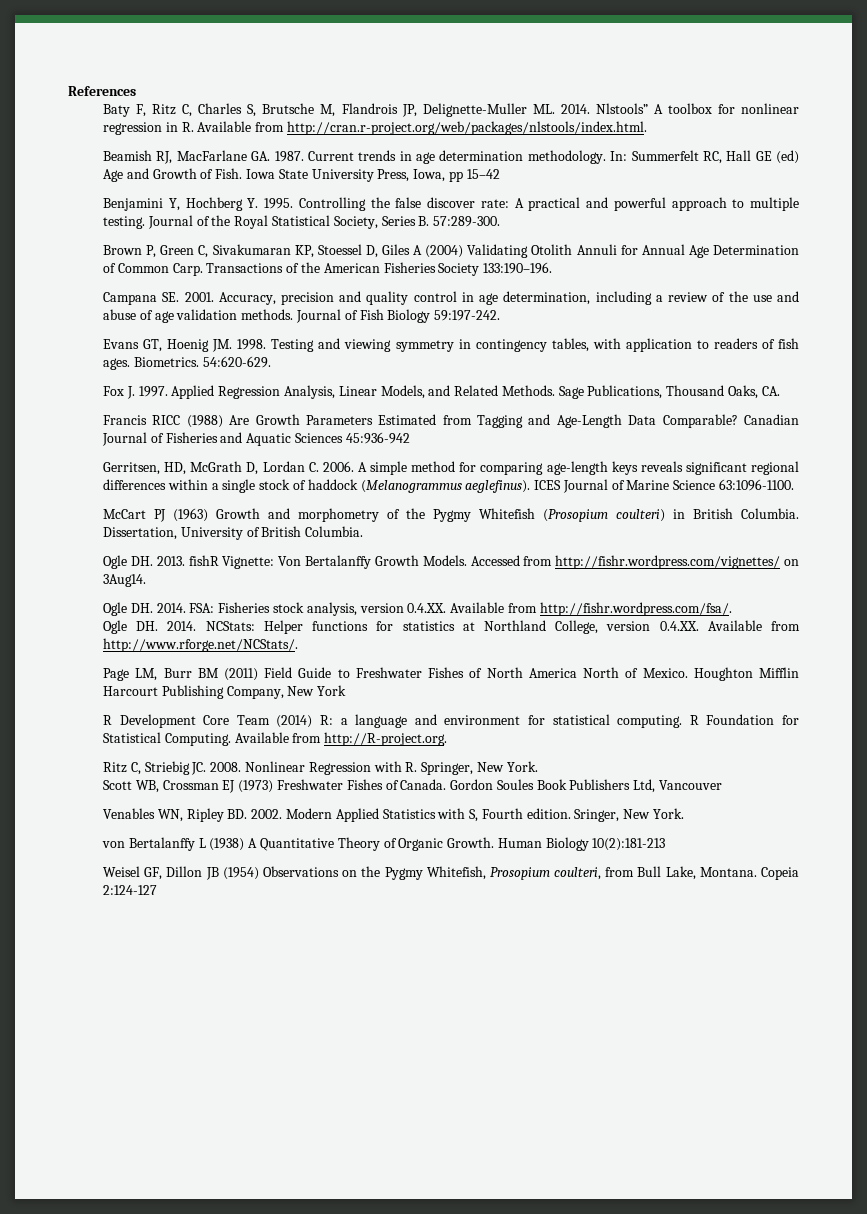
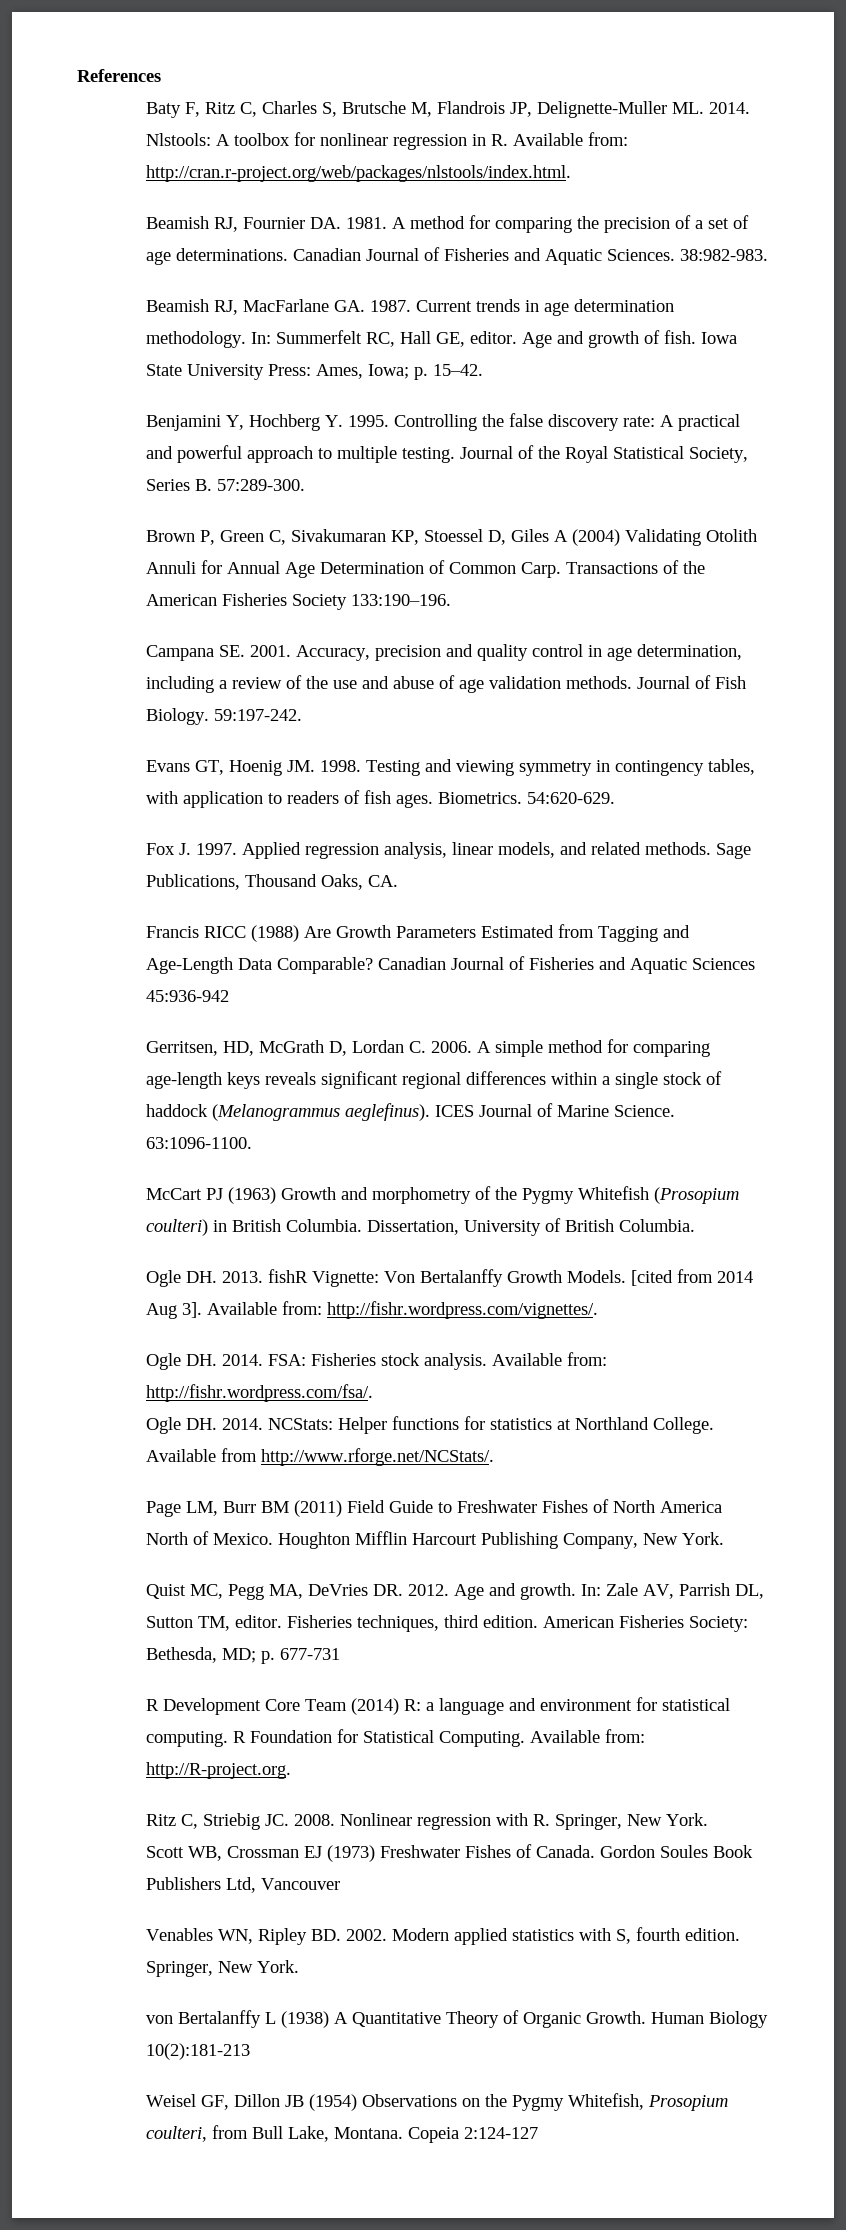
[595,103,648,114] Nlstools” -> [146,133,212,146] Nlstools:
[255,122,285,132] from -> [588,132,629,146] from:
(647, 128) none -> [146,215,750,233] [146,247,769,265] // Beamish RJ, Fournier DA. 1981. A method for comparing the precision of a set of age determinations. Canadian Journal of Fisheries and Aquatic Sciences. 38:982-983.
[755,150,799,164] [103,168,500,182] GE (ed) Age and Growth of Fish. Iowa State University Press, Iowa, pp 15–42 -> [436,330,738,348] [146,364,484,380] GE, editor. Age and growth of fish. Iowa State University Press: Ames, Iowa; p. 15–42.
[427,197,476,208] discover -> [548,414,620,431] discovery
[387,309,431,323] Biology -> [146,708,210,725] Biology.
[218,385,555,399] Regression Analysis, Linear Models, and Related Methods. -> [305,842,712,859] regression analysis, linear models, and related methods.
[673,480,716,490] Science -> [614,1105,676,1117] Science.
[470,555,799,569] [103,574,147,587] Accessed from http://fishr.wordpress.com/vignettes/ on 3Aug14. -> [631,1269,754,1286] [146,1301,599,1319] [cited from 2014 Aug 3]. Available from: http://fishr.wordpress.com/vignettes/.
[306,602,537,616] analysis, version 0.4.XX. Available from -> [424,1352,608,1370] analysis. Available from:
[555,620,699,634] College, version 0.4.XX. -> [653,1417,715,1434] College.
[317,685,347,696] York -> [682,1532,725,1545] [146,1583,765,1600] [146,1615,749,1632] [146,1647,341,1664] York. // Quist MC, Pegg MA, DeVries DR. 2012. Age and growth. In: Zale AV, Parrish DL, Sutton TM, editor. Fisheries techniques, third edition. American Fisheries Society: Bethesda, MD; p. 677-731
[292,733,322,743] from -> [605,1729,646,1743] from:
[308,762,371,775] Regression -> [417,1814,492,1830] regression
[335,808,620,822] Applied Statistics with S, Fourth edition. Sringer, -> [454,1927,741,1945] [146,1961,214,1977] applied statistics with S, fourth edition. Springer,

